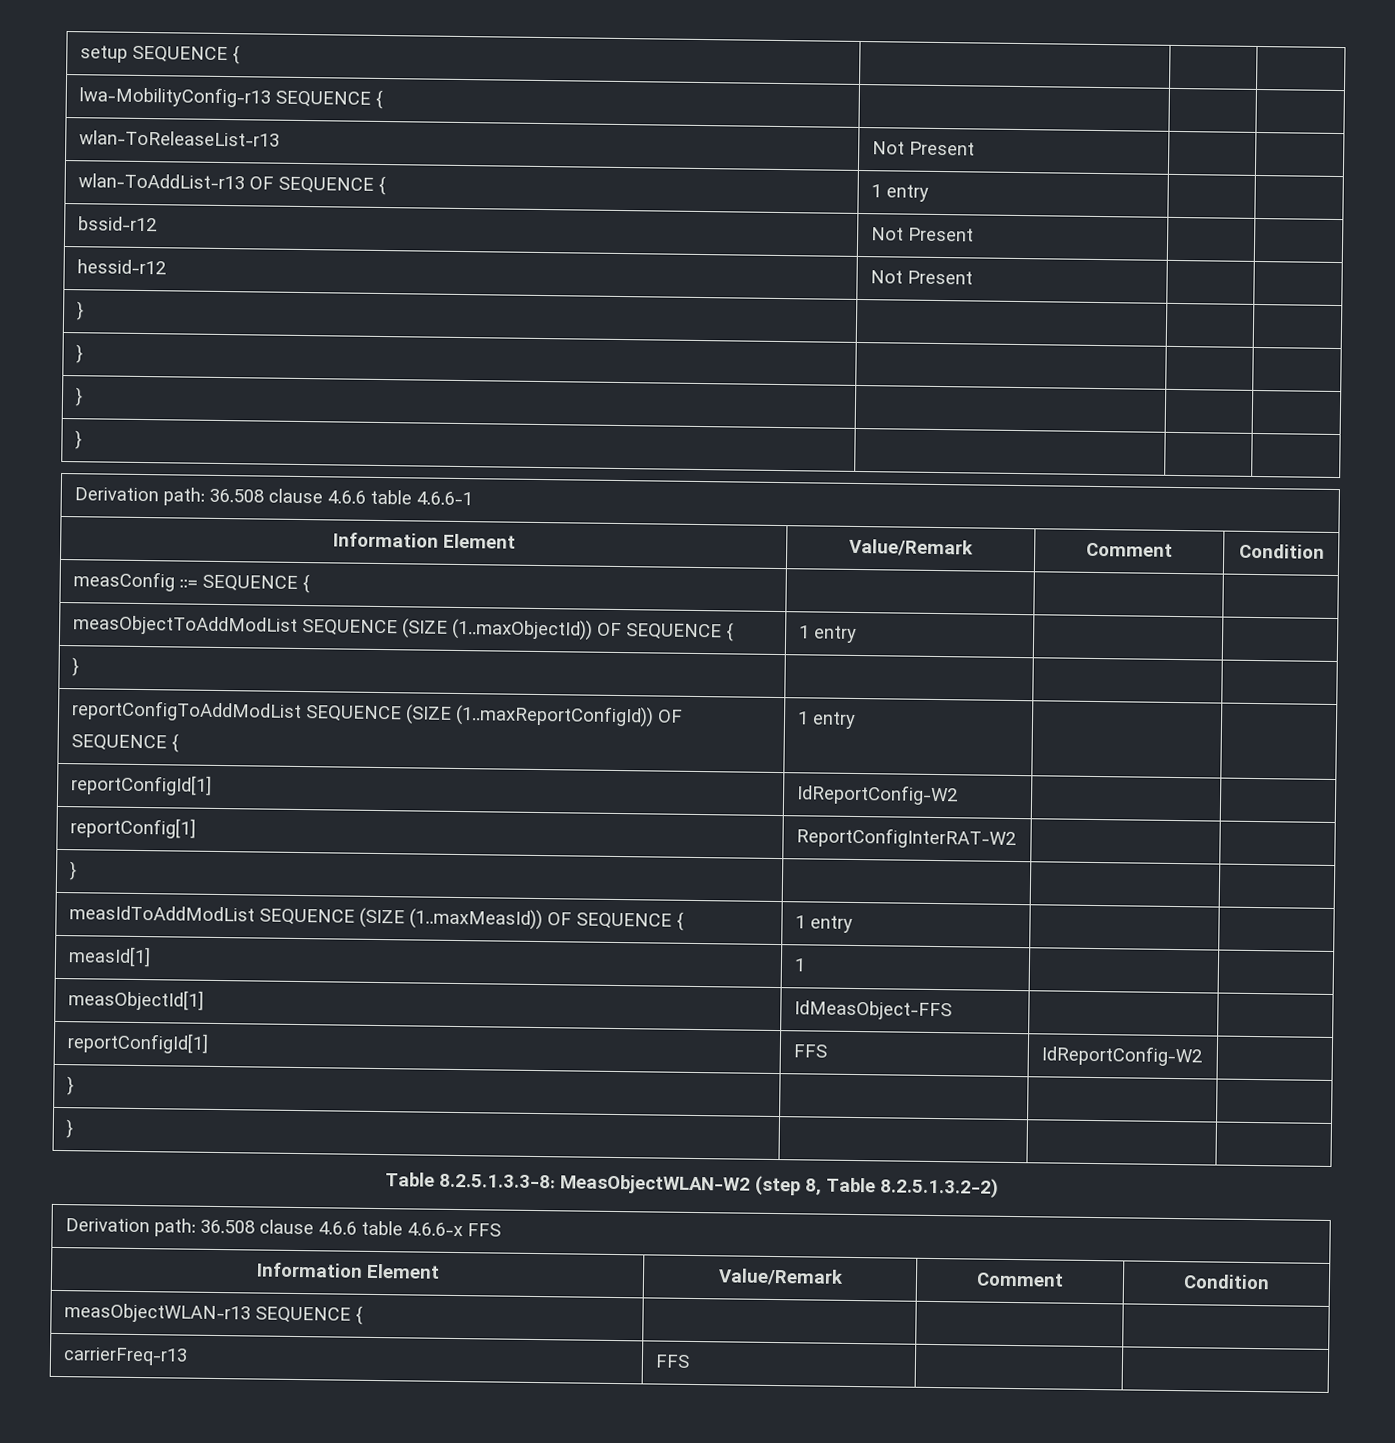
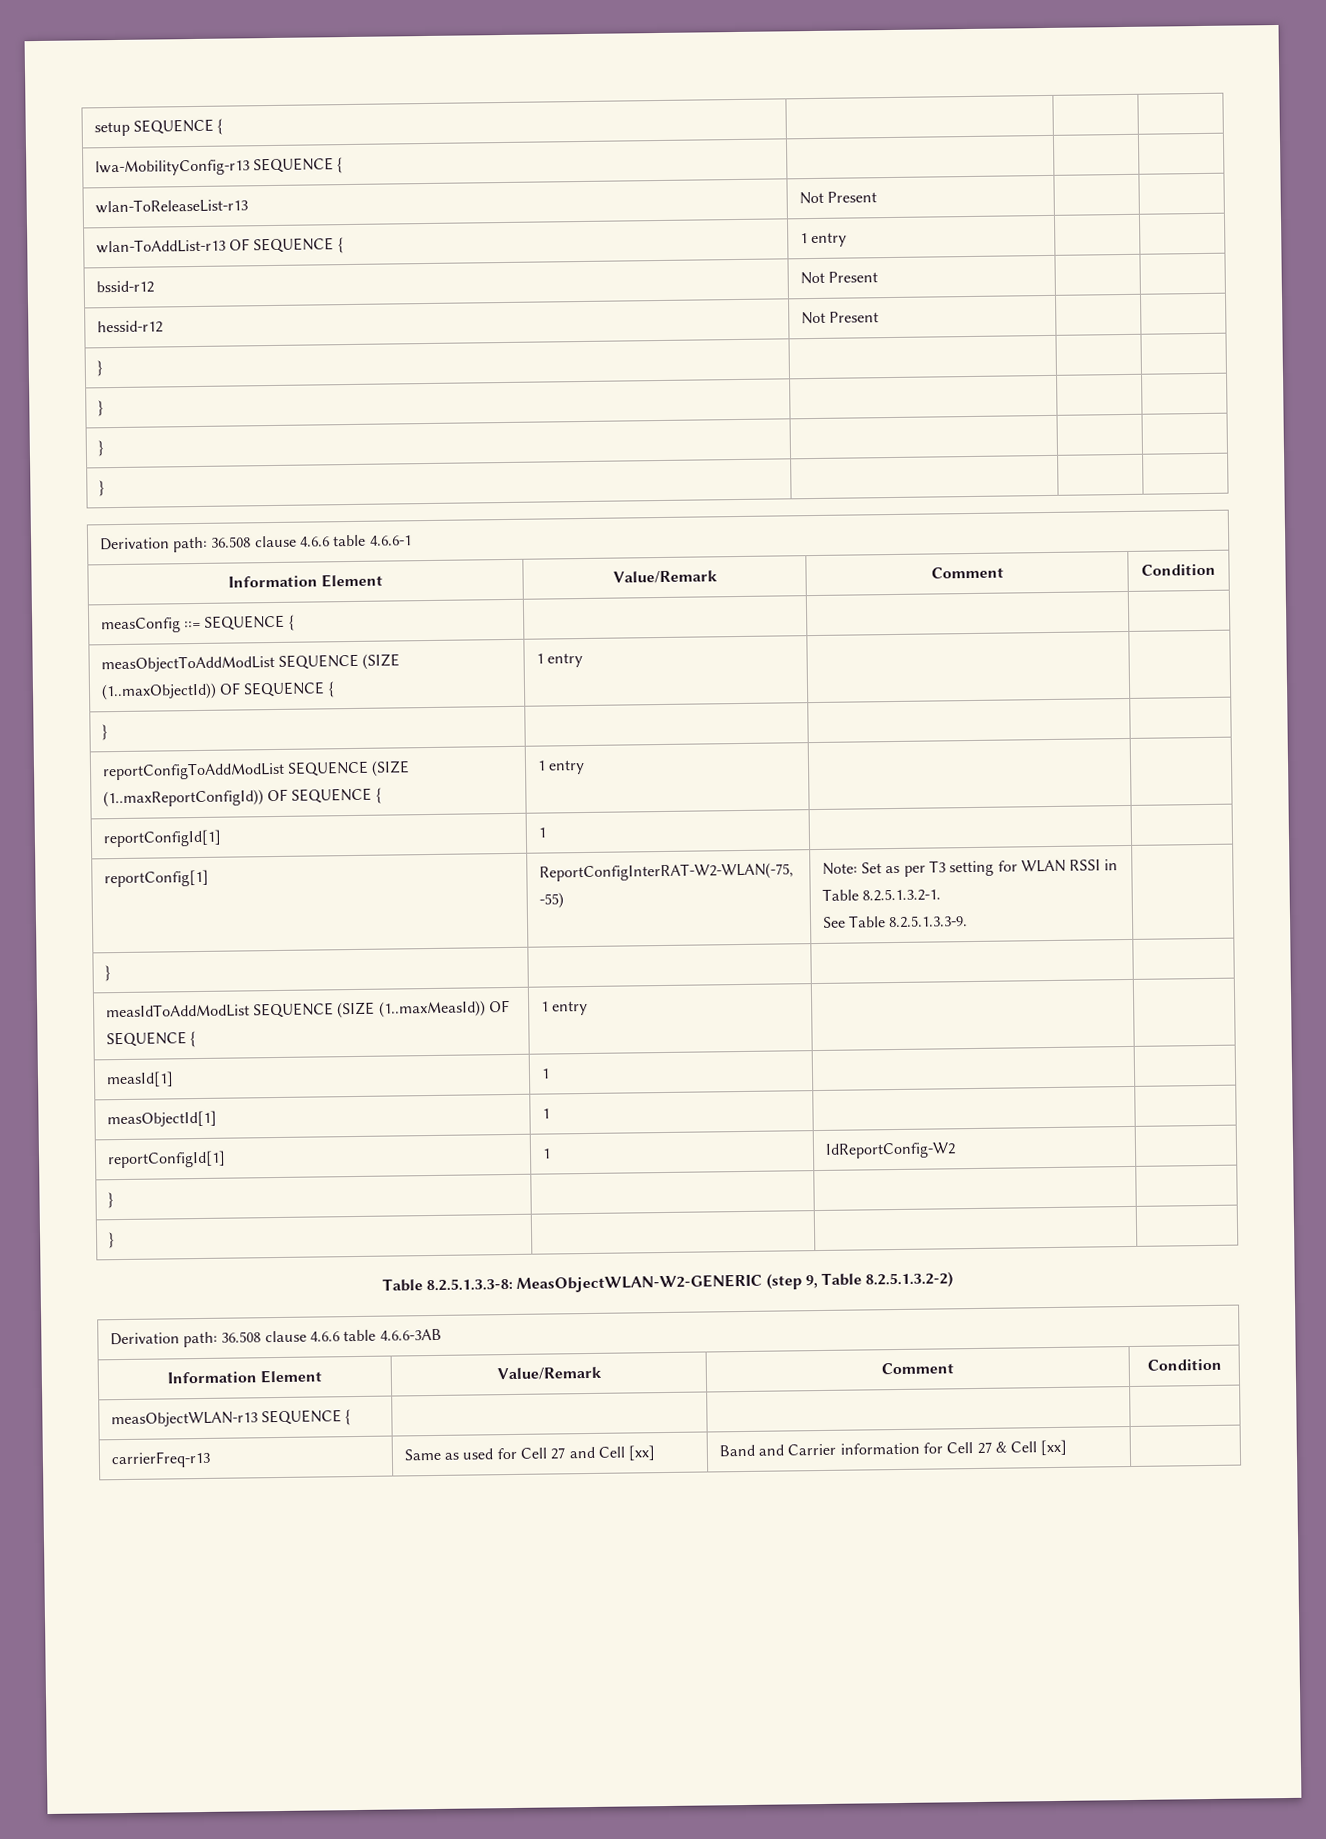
[796,784,959,806] IdReportConfig-W2 -> [537,827,546,838] 1
[796,827,1017,850] ReportConfigInterRAT-W2 | -> [538,862,794,882] [538,892,564,909] [821,859,1119,877] [821,888,941,902] [821,915,969,929] ReportConfigInterRAT-W2-WLAN(-75, -55) | Note: Set as per T3 setting for WLAN RSSI in Table 8.2.5.1.3.2-1. // See Table 8.2.5.1.3.3-9.
[794,1000,953,1021] [67,1032,210,1054] [793,1044,828,1058] IdMeasObject-FFS | | // reportConfigId[1] | FFS -> [541,1108,550,1119] [106,1150,226,1169] [541,1148,551,1159] 1 | | // reportConfigId[1] | 1
[560,1174,822,1196] MeasObjectWLAN-W2 (step 8, -> [516,1273,818,1293] MeasObjectWLAN-W2-GENERIC (step 9,
[407,1222,502,1237] 4.6.6-x FFS -> [379,1328,442,1341] 4.6.6-3AB
[655,1354,691,1368] FFS | -> [403,1445,656,1461] [718,1439,1068,1457] Same as used for Cell 27 and Cell [xx] | Band and Carrier information for Cell 27 & Cell [xx]

